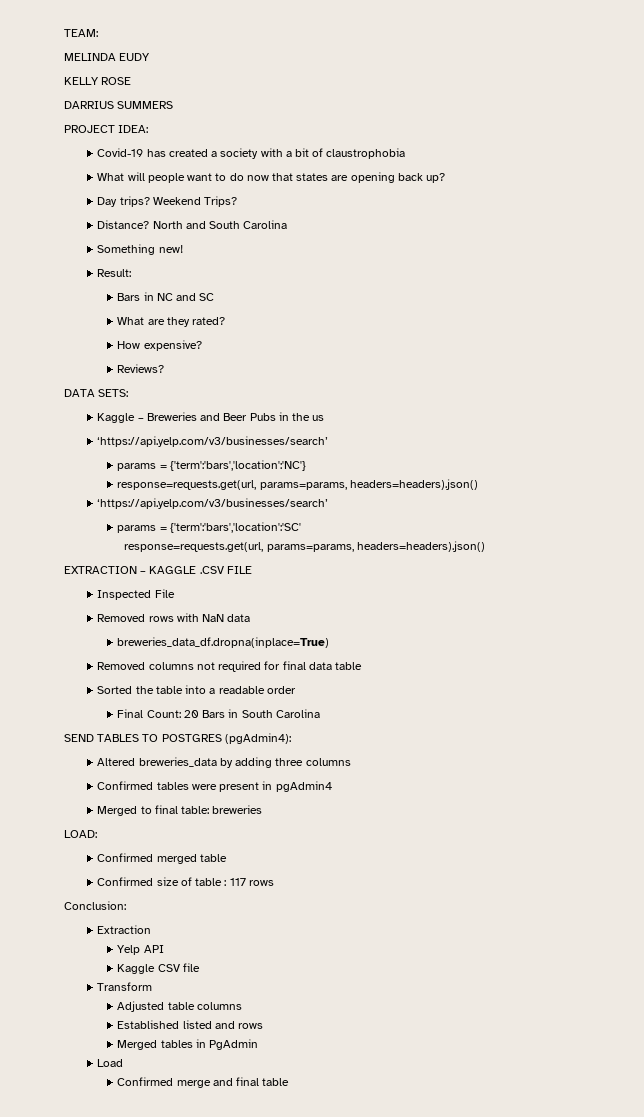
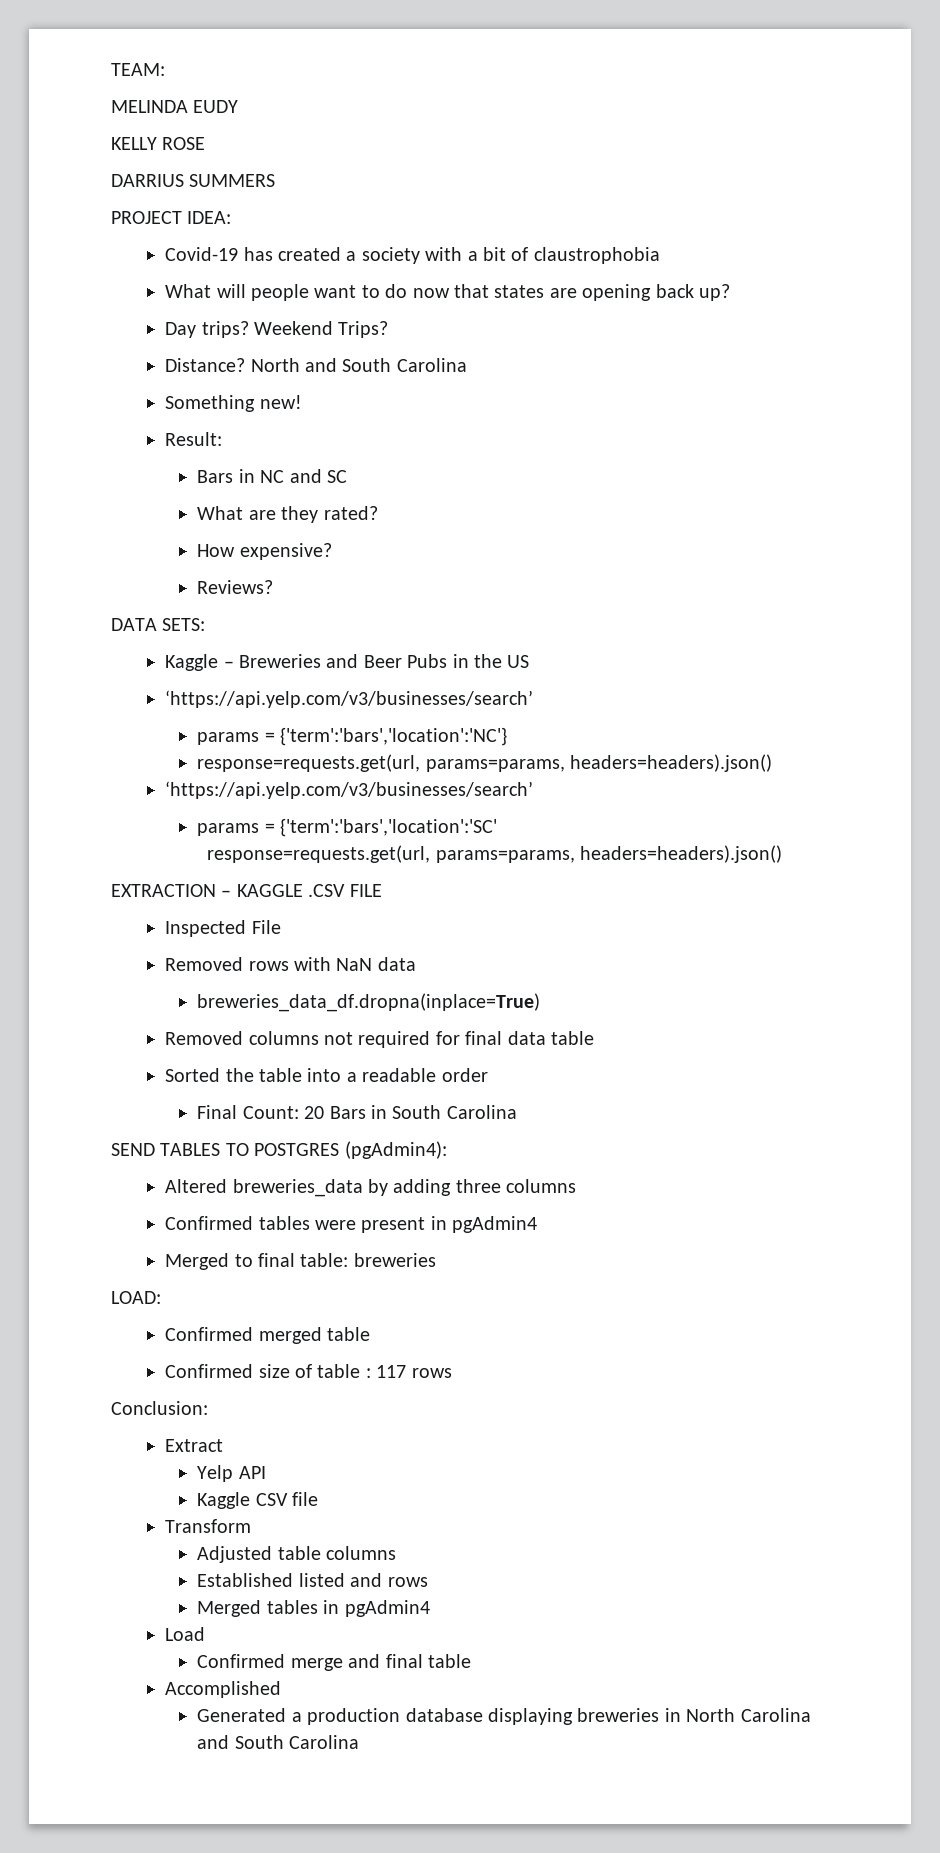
[312,415,325,421] us -> [507,655,530,668] US
[97,925,152,934] Extraction -> [165,1439,224,1452] Extract
[209,1039,259,1050] PgAdmin -> [344,1600,430,1617] pgAdmin4
(290, 1082) none -> [165,1681,282,1698] [197,1708,811,1725] [197,1735,360,1749] // Accomplished // Generated a production database displaying breweries in North Carolina and South Carolina

